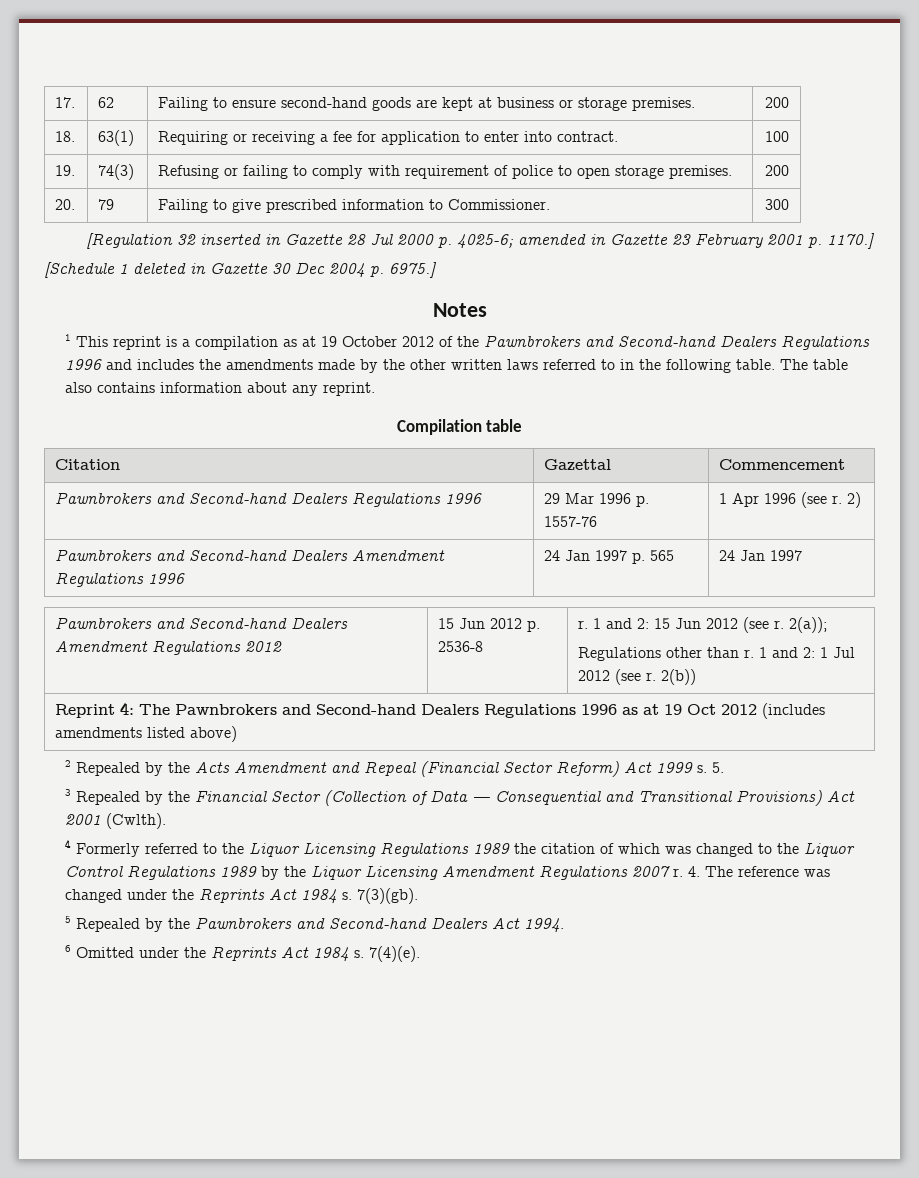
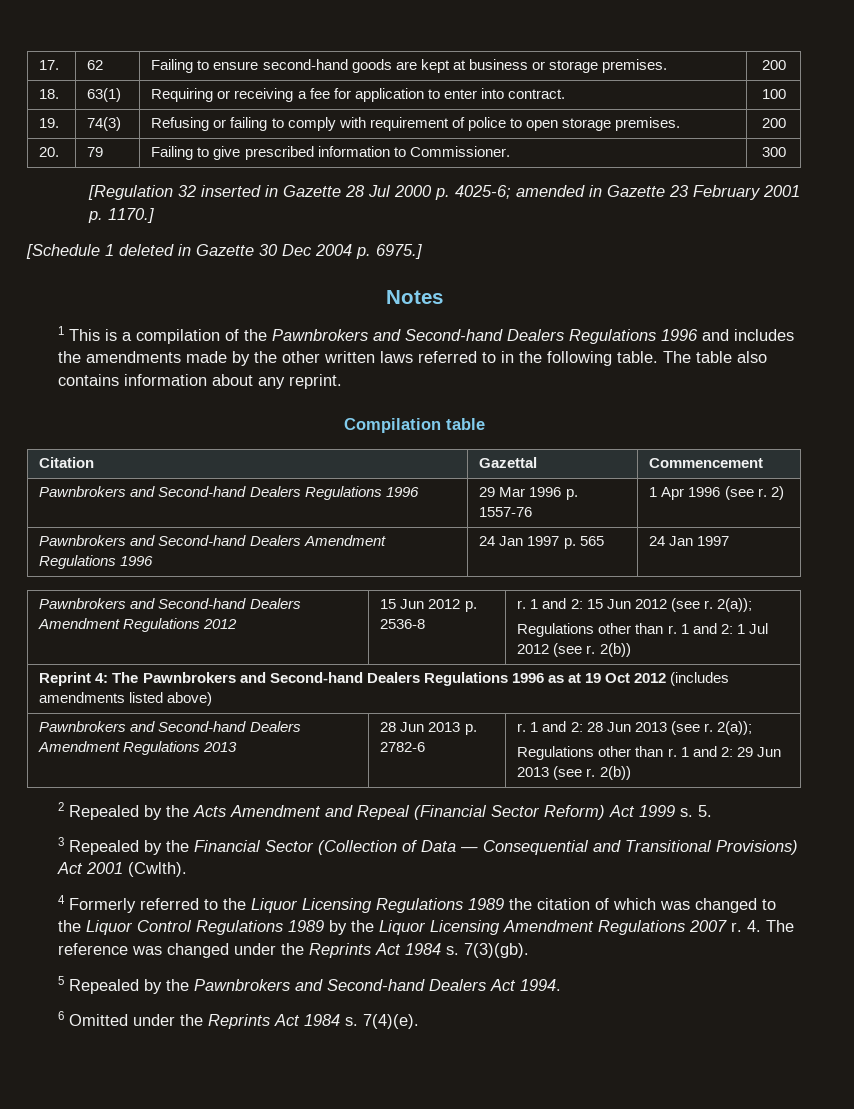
[113,336,162,350] reprint -> (100, 335) none
[283,336,435,347] as at 19 October 2012 -> (220, 336) none
(238, 734) none -> [39,721,301,732] [38,741,238,755] [380,722,477,735] [380,742,426,752] [517,721,752,735] [517,746,781,760] [517,766,631,780] // Pawnbrokers and Second-hand Dealers Amendment Regulations 2013 | 28 Jun 2013 p. 2782-6 | r. 1 and 2: 28 Jun 2013 (see r. 2(a)); // Regulations other than r. 1 and 2: 29 Jun 2013 (see r. 2(b))

